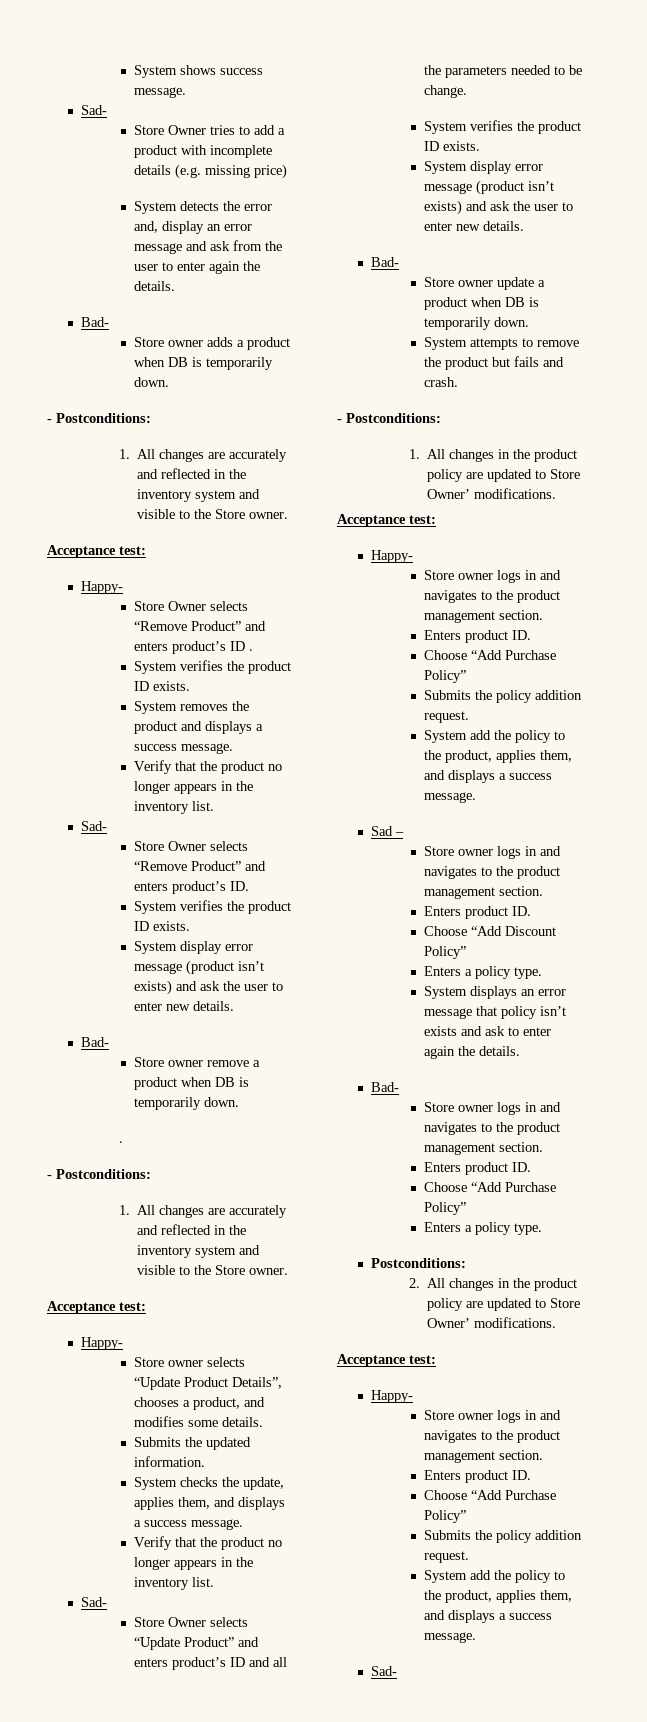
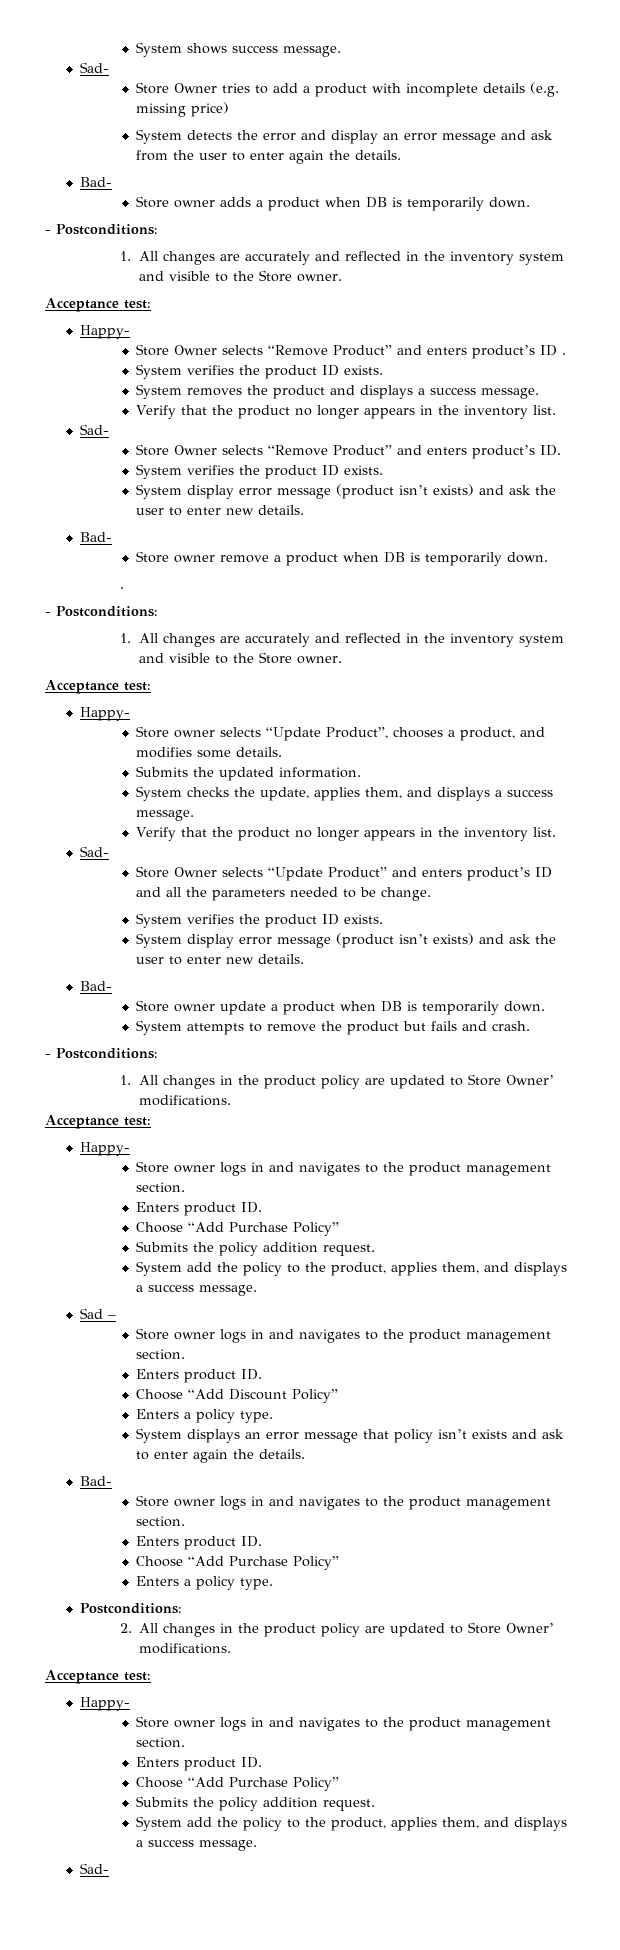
[134,221,159,233] and, -> [301,130,327,140] and
[184,1377,283,1389] Product Details”, -> [326,727,389,739] Product”,

